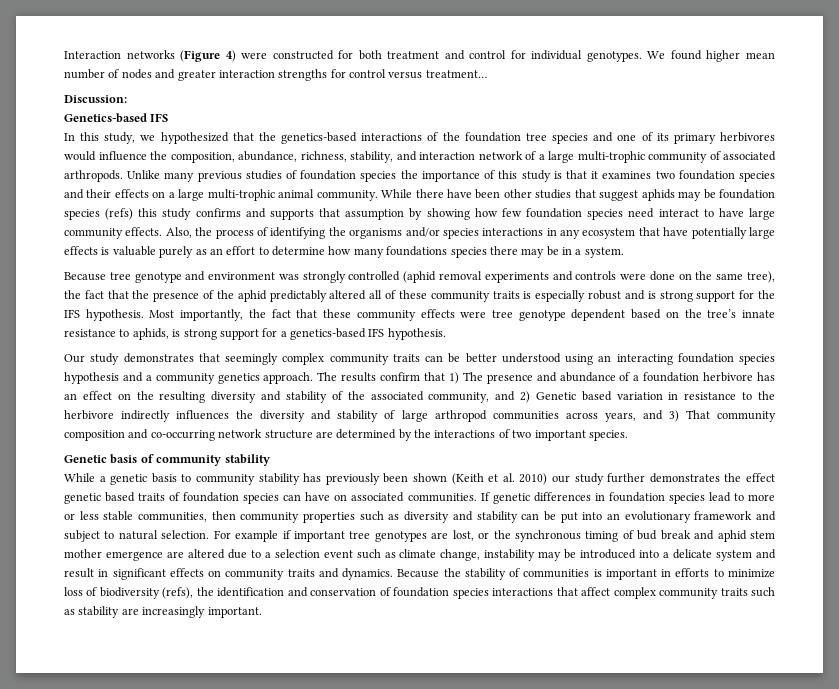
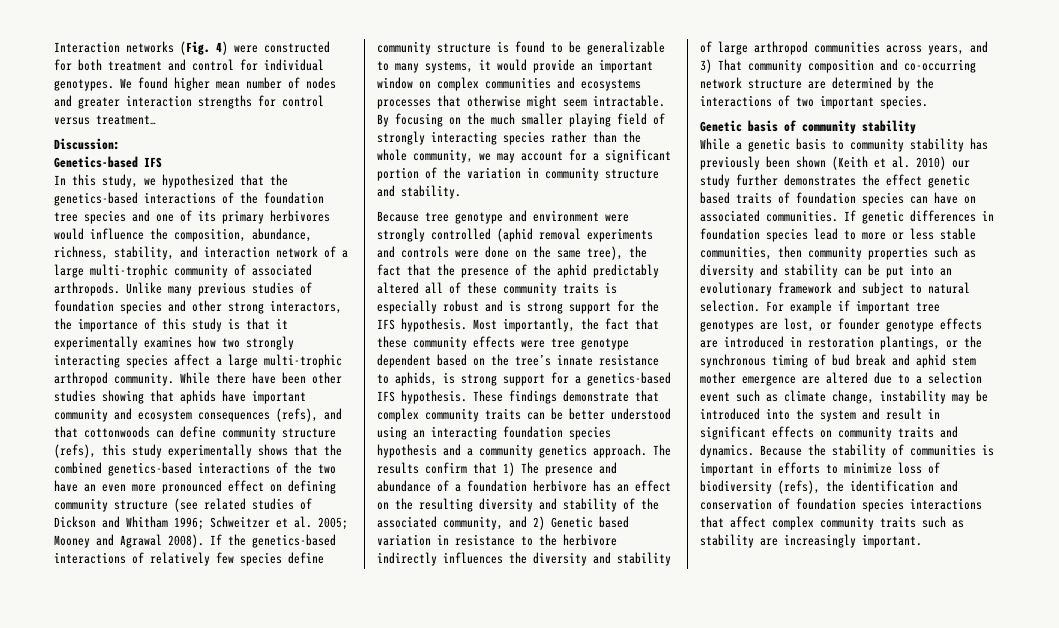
[180,50,221,62] (Figure -> [180,41,210,55] (Fig.
(397, 176) none -> [168,300,342,314] and other strong interactors,
[602,170,776,182] [64,189,315,201] examines two foundation species and their effects on a large multi-trophic animal -> [54,336,294,350] [54,354,342,368] [54,372,108,386] experimentally examines how two strongly interacting species affect a large multi-trophic arthropod
[574,189,776,201] [64,208,775,220] [64,227,776,239] [64,246,624,258] that suggest aphids may be foundation species (refs) this study confirms and supports that assumption by showing how few foundation species need interact to have large community effects. Also, the process of identifying the organisms and/or species interactions in any ecosystem that have potentially large effects is valuable purely as an effort to determine how many foundations species there may be in a system. -> [102,390,306,404] [54,408,342,422] [54,426,336,440] [54,444,342,458] [54,462,336,476] [54,480,336,494] [54,498,312,512] [54,516,348,530] [54,534,336,548] [54,552,324,566] [377,41,665,55] [377,59,653,73] [377,77,641,91] [377,95,665,109] [377,113,665,127] [377,131,641,145] [377,149,671,163] [377,167,659,181] [377,185,461,199] showing that aphids have important community and ecosystem consequences (refs), and that cottonwoods can define community structure (refs), this study experimentally shows that the combined genetics-based interactions of the two have an even more pronounced effect on defining community structure (see related studies of Dickson and Whitham 1996; Schweitzer et al. 2005; Mooney and Agrawal 2008). If the genetics-based interactions of relatively few species define community structure is found to be generalizable to many systems, it would provide an important window on complex communities and ecosystems processes that otherwise might seem intractable. By focusing on the much smaller playing field of strongly interacting species rather than the whole community, we may account for a significant portion of the variation in community structure and stability.
[278,274,299,280] was -> [605,214,629,222] were
[64,353,278,365] // Our study demonstrates that seemingly -> [473,390,659,404] These findings demonstrate that
(490, 535) none -> [838,318,982,332] [700,336,958,350] founder genotype effects are introduced in restoration plantings, or
[663,549,713,559] a delicate -> [796,408,814,420] the

